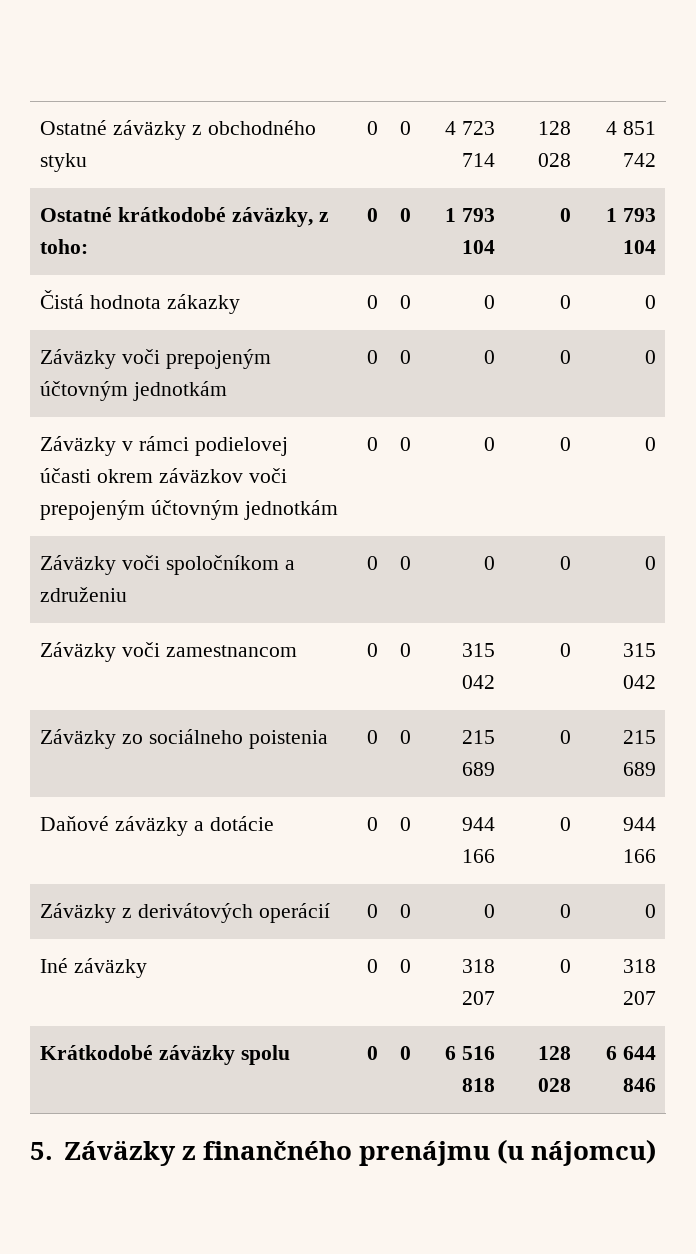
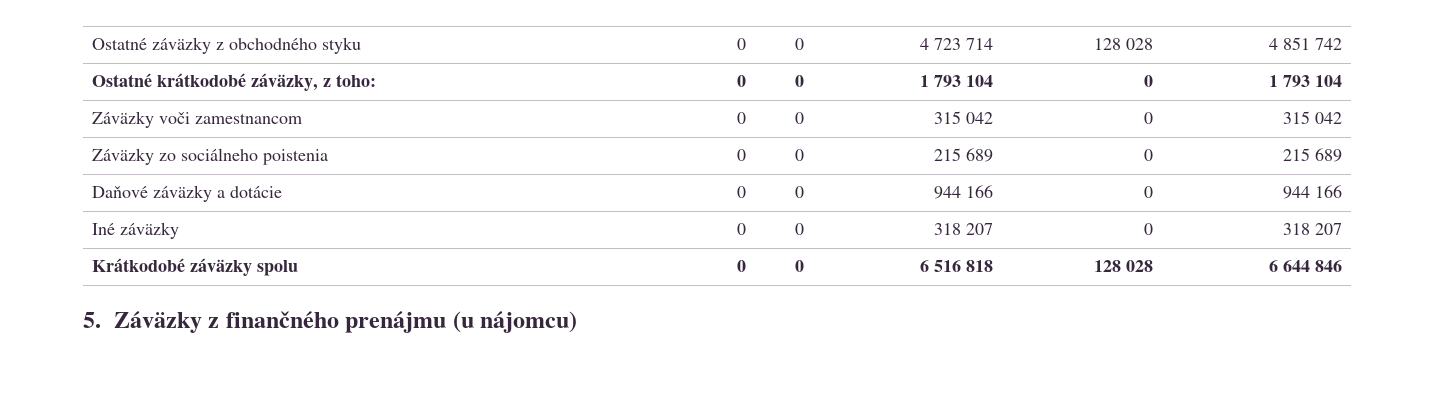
[40,290,241,314] [366,295,378,309] [399,295,411,309] [483,295,495,309] [559,295,571,309] [644,295,656,309] [40,349,272,369] [40,381,228,401] [366,350,378,364] [399,350,411,364] [483,350,495,364] [559,350,571,364] [644,350,656,364] [40,436,288,456] [40,468,287,483] [40,500,339,520] [366,437,378,451] [399,437,411,451] [483,437,495,451] [559,437,571,451] [644,437,656,451] [40,555,295,575] [40,587,128,602] [366,556,378,570] [399,556,411,570] [483,556,495,570] [559,556,571,570] [644,556,656,570] // Čistá hodnota zákazky | 0 | 0 | 0 | 0 | 0 // Záväzky voči prepojeným účtovným jednotkám | 0 | 0 | 0 | 0 | 0 // Záväzky v rámci podielovej účasti okrem záväzkov voči prepojeným účtovným jednotkám | 0 | 0 | 0 | 0 | 0 // Záväzky voči spoločníkom a združeniu | 0 | 0 | 0 | 0 | 0 -> (1342, 81) none
[40,903,330,923] [366,904,378,918] [399,904,411,918] [483,904,495,918] [559,904,571,918] [644,904,656,918] // Záväzky z derivátových operácií | 0 | 0 | 0 | 0 | 0 -> (1342, 191) none

